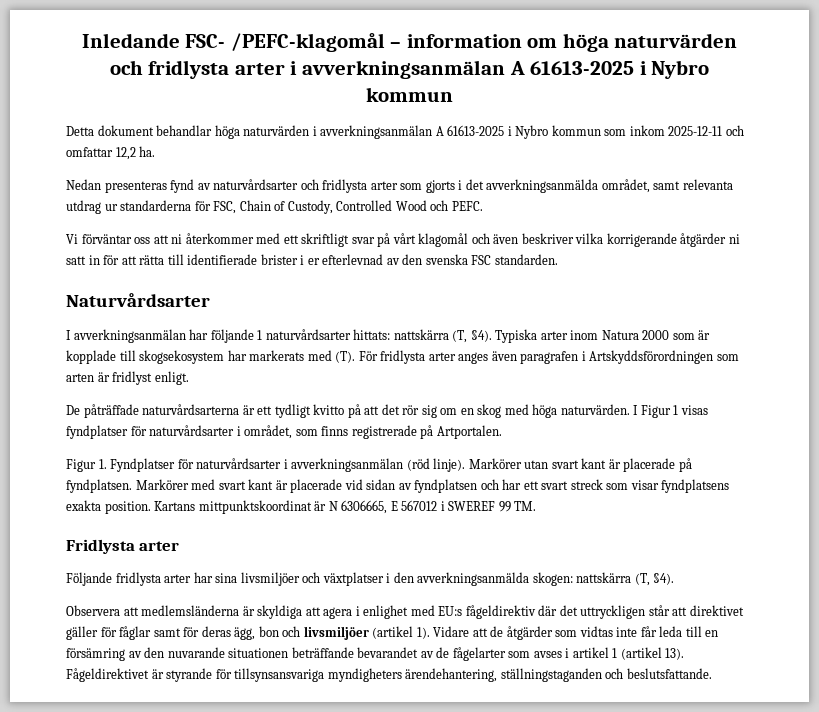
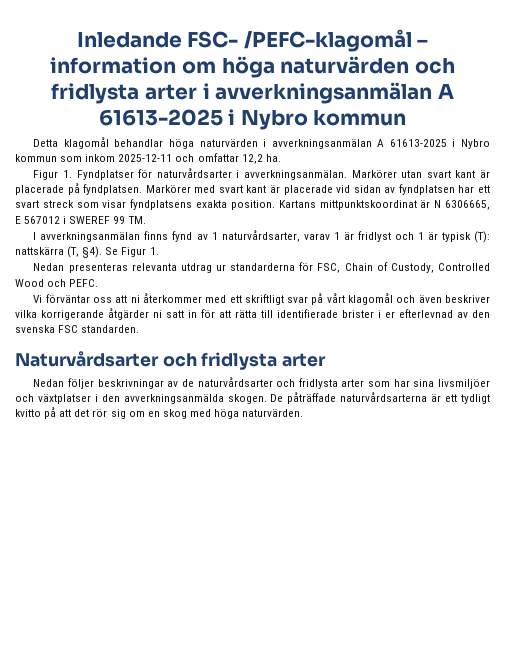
[97,125,154,136] dokument -> [63,137,109,149] klagomål
[66,179,681,193] Nedan presenteras fynd av naturvårdsarter och fridlysta arter som gjorts i det avverkningsanmälda området, samt -> [33,168,490,180] [15,183,490,195] [15,199,490,210] [15,216,146,224] [33,230,490,243] [15,246,159,258] [33,263,128,273] Figur 1. Fyndplatser för naturvårdsarter i avverkningsanmälan. Markörer utan svart kant är placerade på fyndplatsen. Markörer med svart kant är placerade vid sidan av fyndplatsen har ett svart streck som visar fyndplatsens exakta position. Kartans mittpunktskoordinat är N 6306665, E 567012 i SWEREF 99 TM. // I avverkningsanmälan finns fynd av 1 naturvårdsarter, varav 1 är fridlyst och 1 är typisk (T): nattskärra (T, §4). Se Figur 1. // Nedan presenteras
[66,329,711,343] [66,350,739,364] [66,371,189,385] // I avverkningsanmälan har följande 1 naturvårdsarter hittats: nattskärra (T, §4). Typiska arter inom Natura 2000 som är kopplade till skogsekosystem har markerats med (T). För fridlysta arter anges även paragrafen i Artskyddsförordningen som arten är fridlyst enligt. // -> [162,352,327,370] [33,377,490,389] [15,394,267,404] och fridlysta arter // Nedan följer beskrivningar av de naturvårdsarter och fridlysta arter som har sina livsmiljöer och växtplatser i den avverkningsanmälda skogen.
[633,405,708,418] [66,425,502,439] [66,458,692,472] [66,479,730,493] [66,500,537,514] [66,539,180,554] [66,572,675,586] [66,605,744,619] [66,626,719,640] [66,647,685,661] [66,668,712,682] I Figur 1 visas fyndplatser för naturvårdsarter i området, som finns registrerade på Artportalen. // Figur 1. Fyndplatser för naturvårdsarter i avverkningsanmälan (röd linje). Markörer utan svart kant är placerade på fyndplatsen. Markörer med svart kant är placerade vid sidan av fyndplatsen och har ett svart streck som visar fyndplatsens exakta position. Kartans mittpunktskoordinat är N 6306665, E 567012 i SWEREF 99 TM. // Fridlysta arter // Följande fridlysta arter har sina livsmiljöer och växtplatser i den avverkningsanmälda skogen: nattskärra (T, §4). // Observera att medlemsländerna är skyldiga att agera i enlighet med EU:s fågeldirektiv där det uttryckligen står att direktivet gäller för fåglar samt för deras ägg, bon och livsmiljöer (artikel 1). Vidare att de åtgärder som vidtas inte får leda till en försämring av den nuvarande situationen beträffande bevarandet av de fågelarter som avses i artikel 1 (artikel 13). Fågeldirektivet är styrande för tillsynsansvariga myndigheters ärendehantering, ställningstaganden och beslutsfattande. -> (304, 413) none

